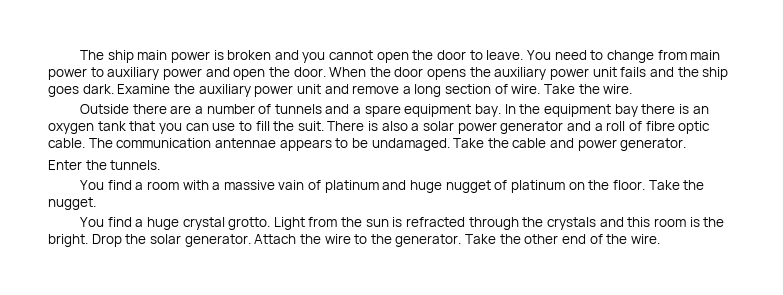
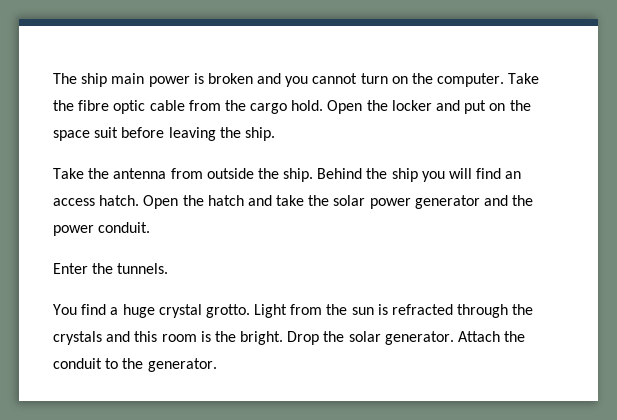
[376,50,721,63] [48,67,729,80] [48,84,633,97] [79,104,709,117] [48,121,711,134] [48,138,687,151] [48,160,161,170] [79,180,705,193] [48,197,96,210] open the door to leave. You need to change from main power to auxiliary power and open the door. When the door opens the auxiliary power unit fails and the ship goes dark. Examine the auxiliary power unit and remove a long section of wire. Take the wire. // Outside there are a number of tunnels and a spare equipment bay. In the equipment bay there is an oxygen tank that you can use to fill the suit. There is also a solar power generator and a roll of fibre optic cable. The communication antennae appears to be undamaged. Take the cable and power generator. // Enter the tunnels. // You find a room with a massive vain of platinum and huge nugget of platinum on the floor. Take the nugget. -> [360,73,540,87] [53,100,531,114] [53,127,275,141] [53,168,522,182] [53,195,534,209] [53,222,151,236] [53,263,169,274] turn on the computer. Take the fibre optic cable from the cargo hold. Open the locker and put on the space suit before leaving the ship. // Take the antenna from outside the ship. Behind the ship you will find an access hatch. Open the hatch and take the solar power generator and the power conduit. // Enter the tunnels.
[324,234,351,244] wire -> [53,358,102,369] conduit
[465,234,660,244] Take the other end of the wire. -> (217, 365) none

